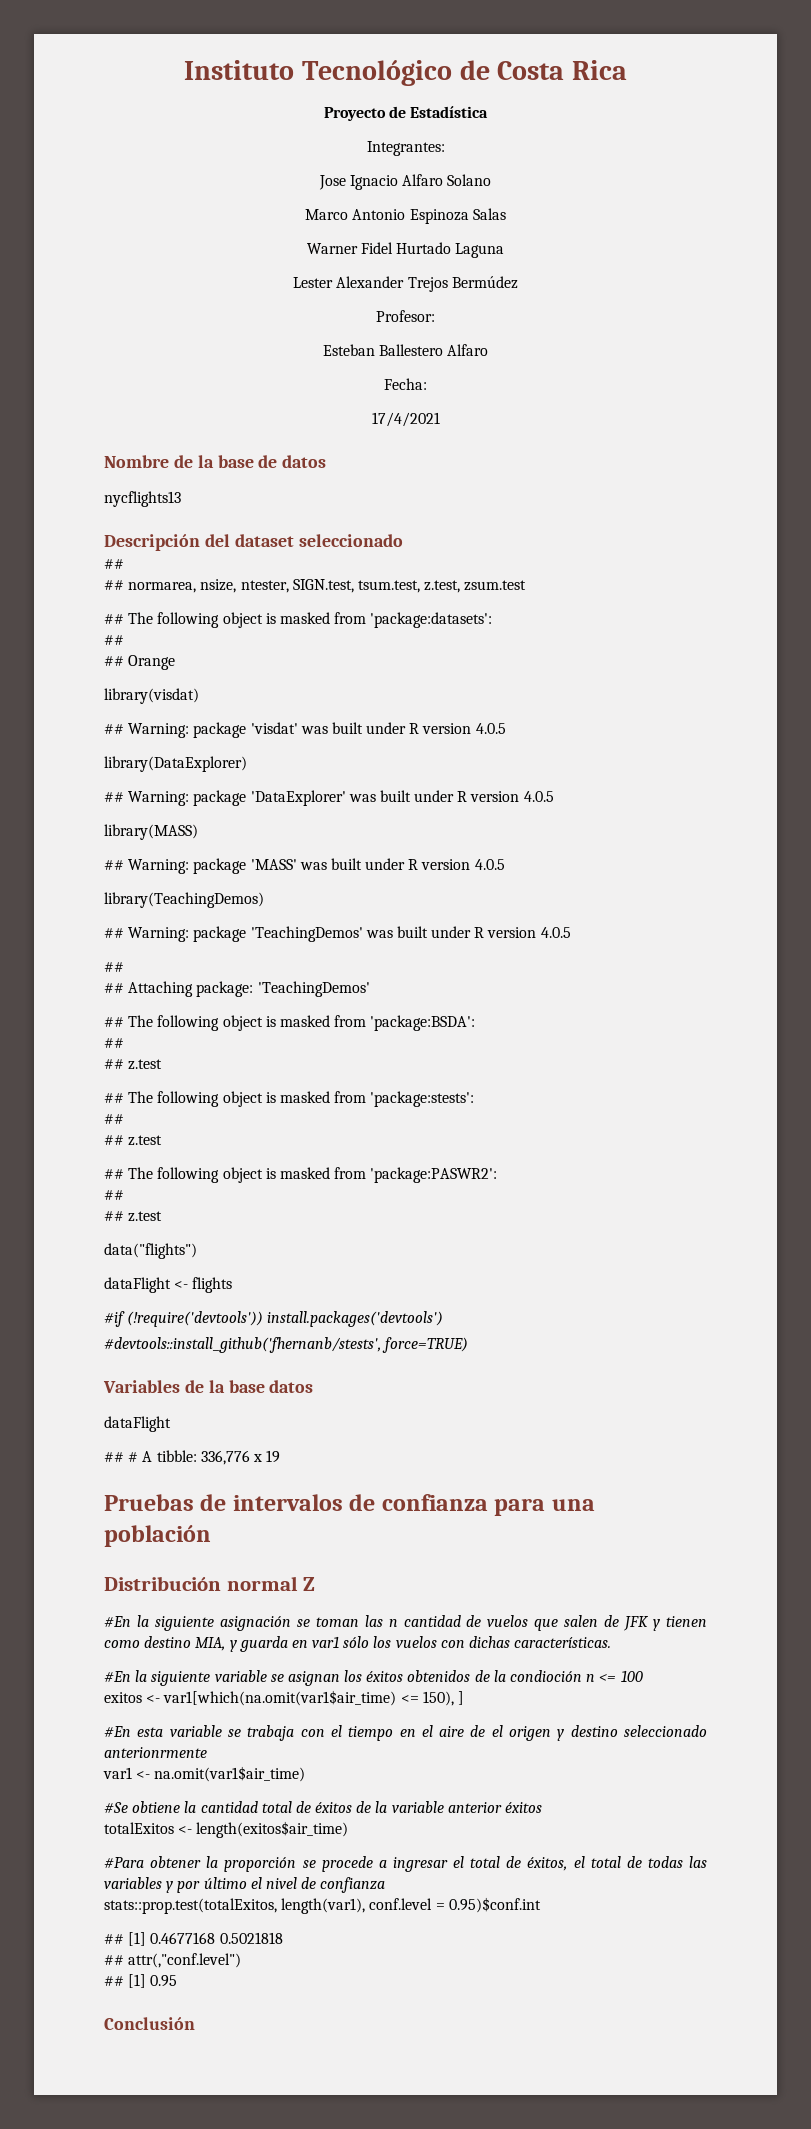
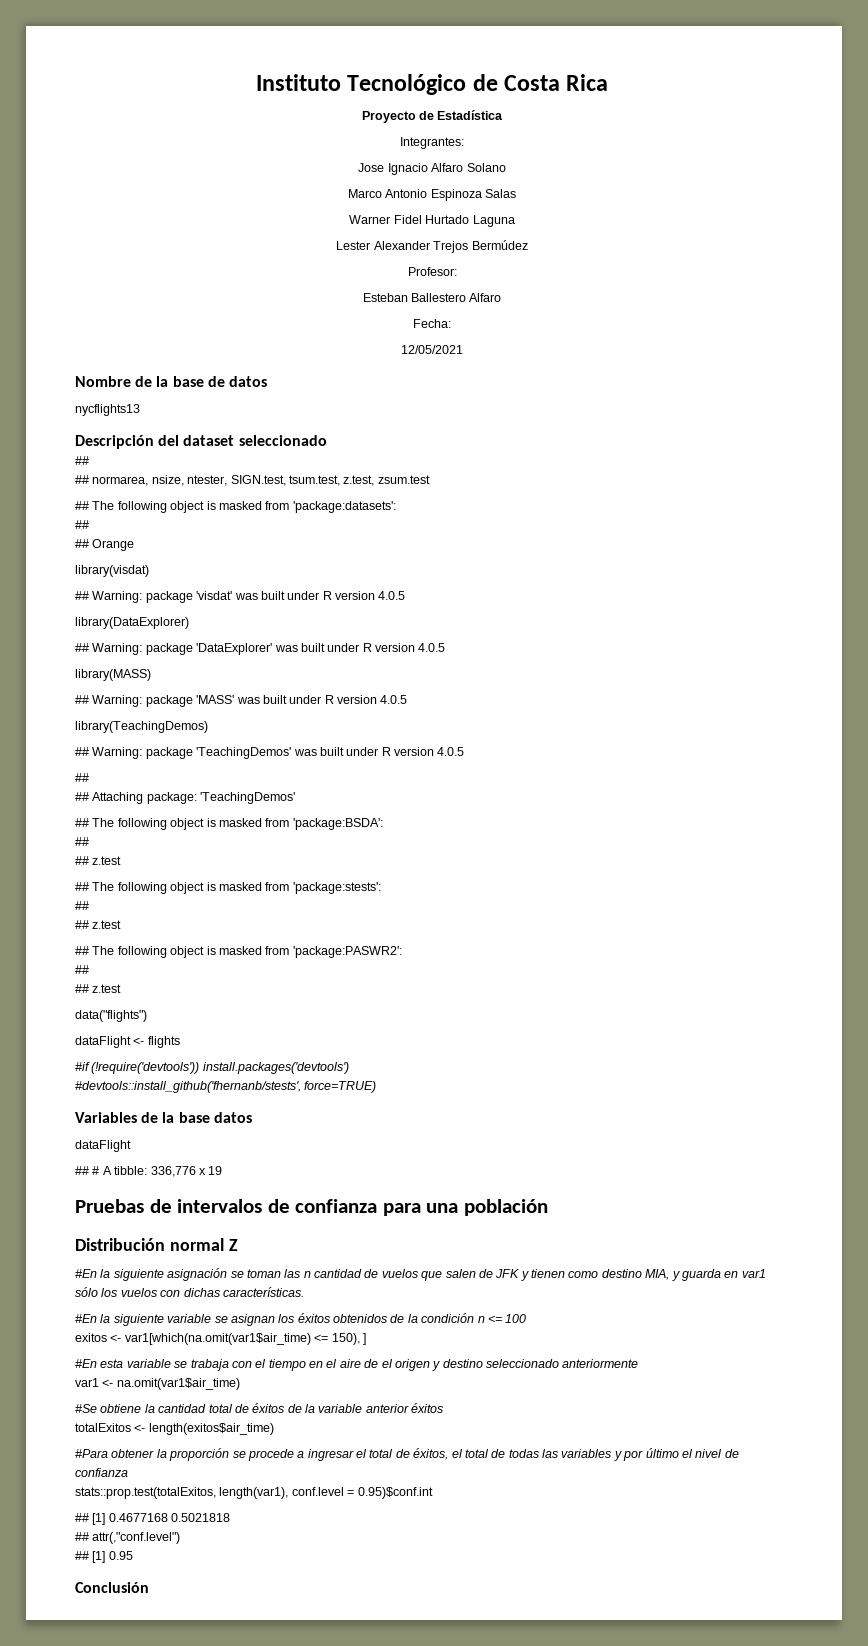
[371,412,440,427] 17/4/2021 -> [401,345,463,354] 12/05/2021
[510,1670,583,1682] condioción -> [421,1313,475,1323] condición
[104,1747,207,1758] anterionrmente -> [562,1359,639,1368] anteriormente

